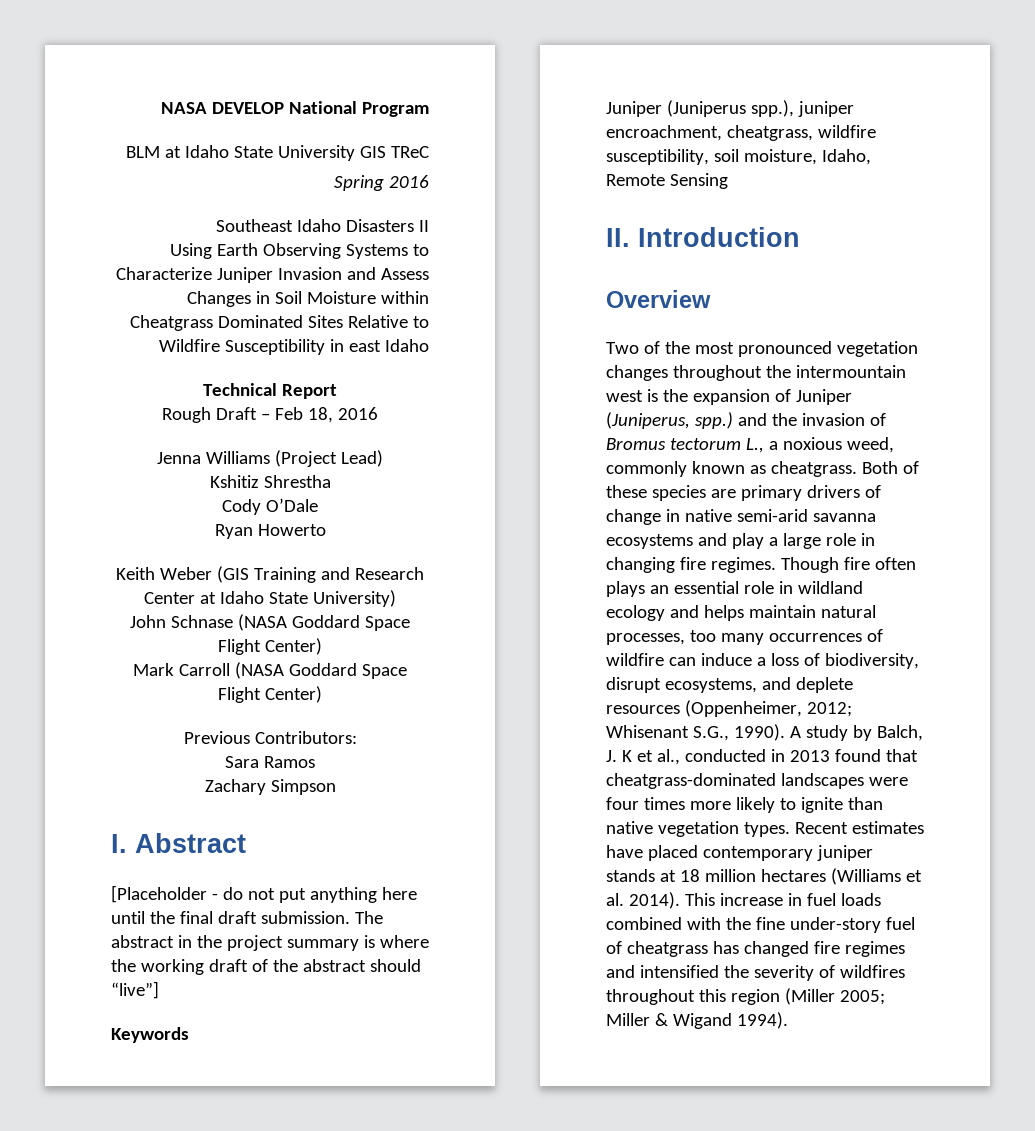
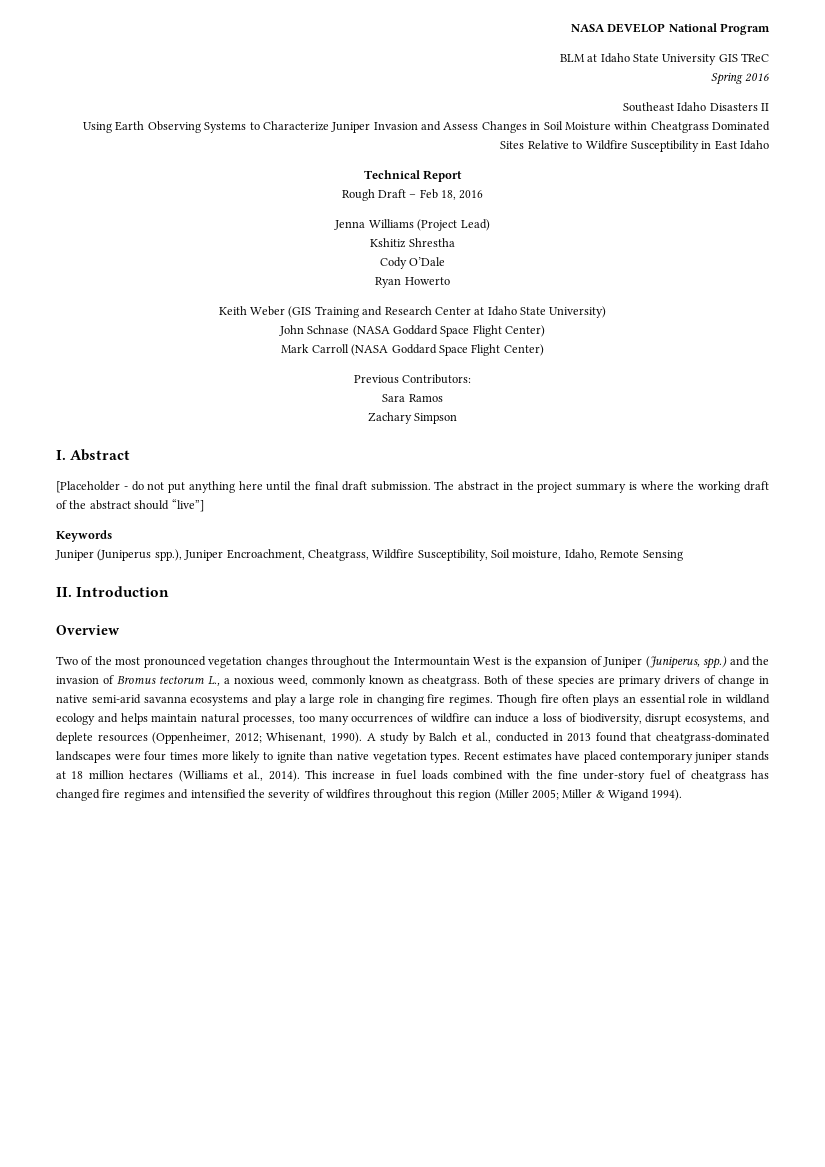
[349,340,382,352] east -> [714,140,737,150] East
[797,101,854,117] [606,125,876,141] [606,149,739,165] juniper encroachment, cheatgrass, wildfire susceptibility, soil -> [184,549,510,561] Juniper Encroachment, Cheatgrass, Wildfire Susceptibility, Soil
[795,365,906,378] [606,390,643,402] intermountain west -> [393,657,501,666] Intermountain West
[606,725,729,741] Whisenant S.G., -> [266,732,327,743] Whisenant,
[876,725,923,741] [606,750,632,762] Balch, J. K -> [429,732,458,741] Balch
[606,893,624,906] al. -> [248,770,264,781] al.,

